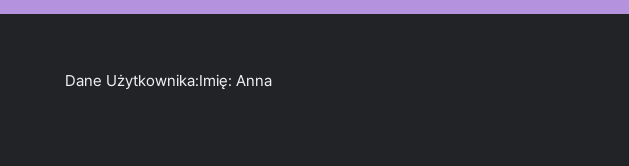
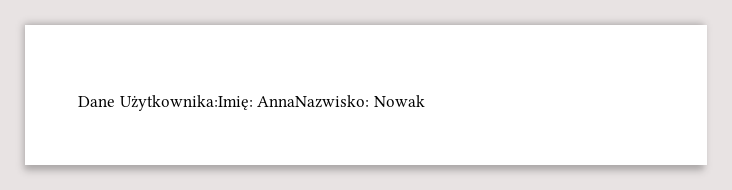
[236,75,273,87] Anna -> [257,95,425,108] AnnaNazwisko: Nowak

